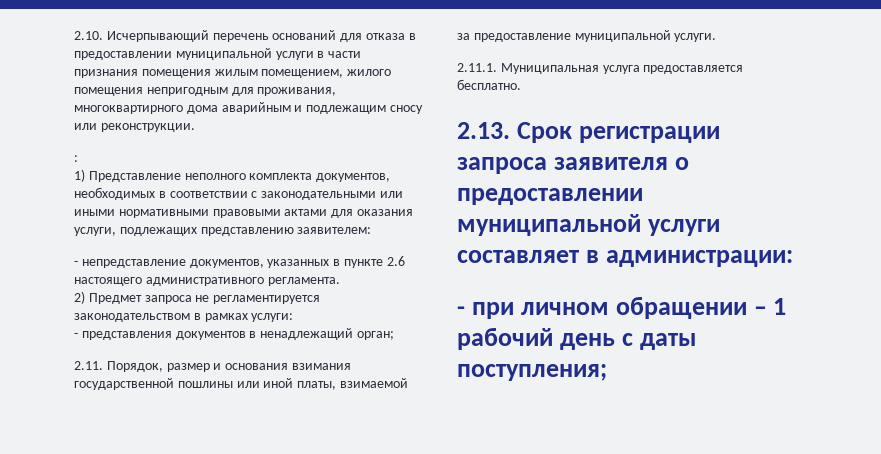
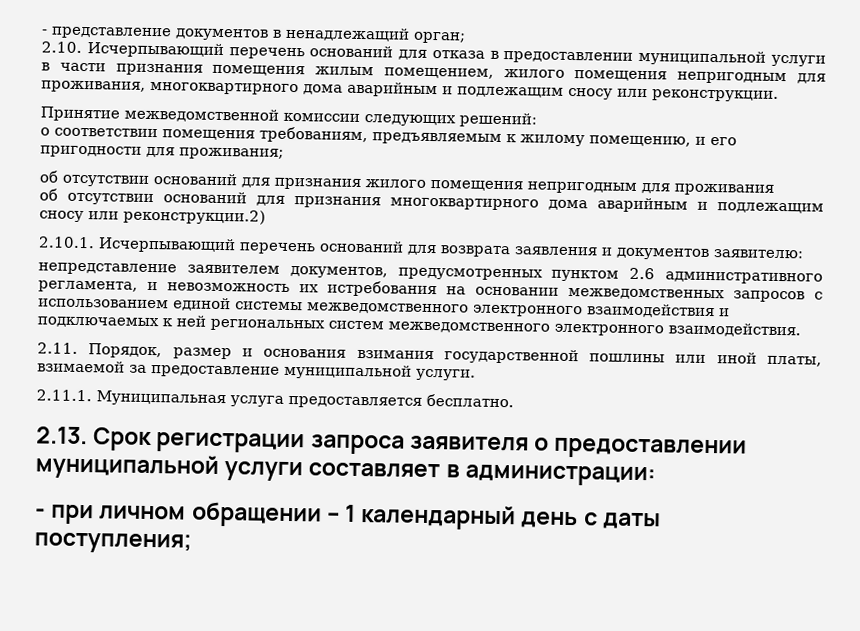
(74, 35) none -> [41,26,466,44] - представление документов в ненадлежащий орган; //
[74,155,78,162] [74,169,391,182] [74,187,403,200] [74,209,413,218] [74,227,372,236] [74,256,405,268] [74,277,340,286] [74,291,321,304] [74,313,294,322] [74,328,394,340] : // 1) Представление неполного комплекта документов, необходимых в соответствии с законодательными или иными нормативными правовыми актами для оказания услуги, подлежащих представлению заявителем: // - непредставление документов, указанных в пункте 2.6 настоящего административного регламента. // 2) Предмет запроса не регламентируется законодательством в рамках услуги: // - представления документов в ненадлежащий орган; -> [40,106,537,128] [40,126,737,147] [40,145,284,160] [39,170,774,196] [39,188,824,214] [39,208,266,225] [38,236,803,260] [38,262,824,285] [38,280,823,303] [38,297,730,319] [37,315,801,338] Принятие межведомственной комиссии следующих решений: // о соответствии помещения требованиям, предъявляемым к жилому помещению, и его пригодности для проживания; // об отсутствии оснований для признания жилого помещения непригодным для проживания // об отсутствии оснований для признания многоквартирного дома аварийным и подлежащим сносу или реконструкции.2) // 2.10.1. Исчерпывающий перечень оснований для возврата заявления и документов заявителю: // непредставление заявителем документов, предусмотренных пунктом 2.6 административного регламента, и невозможность их истребования на основании межведомственных запросов с использованием единой системы межведомственного электронного взаимодействия и подключаемых к ней региональных систем межведомственного электронного взаимодействия.
[457,327,553,350] рабочий -> [360,504,517,531] календарный

